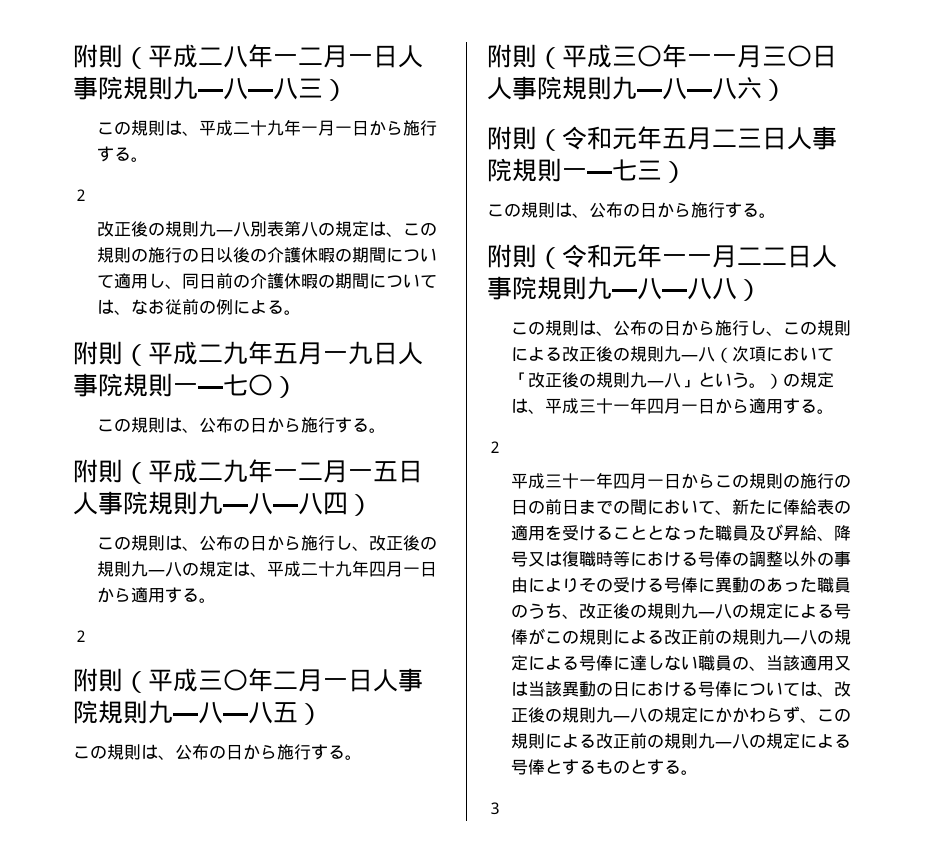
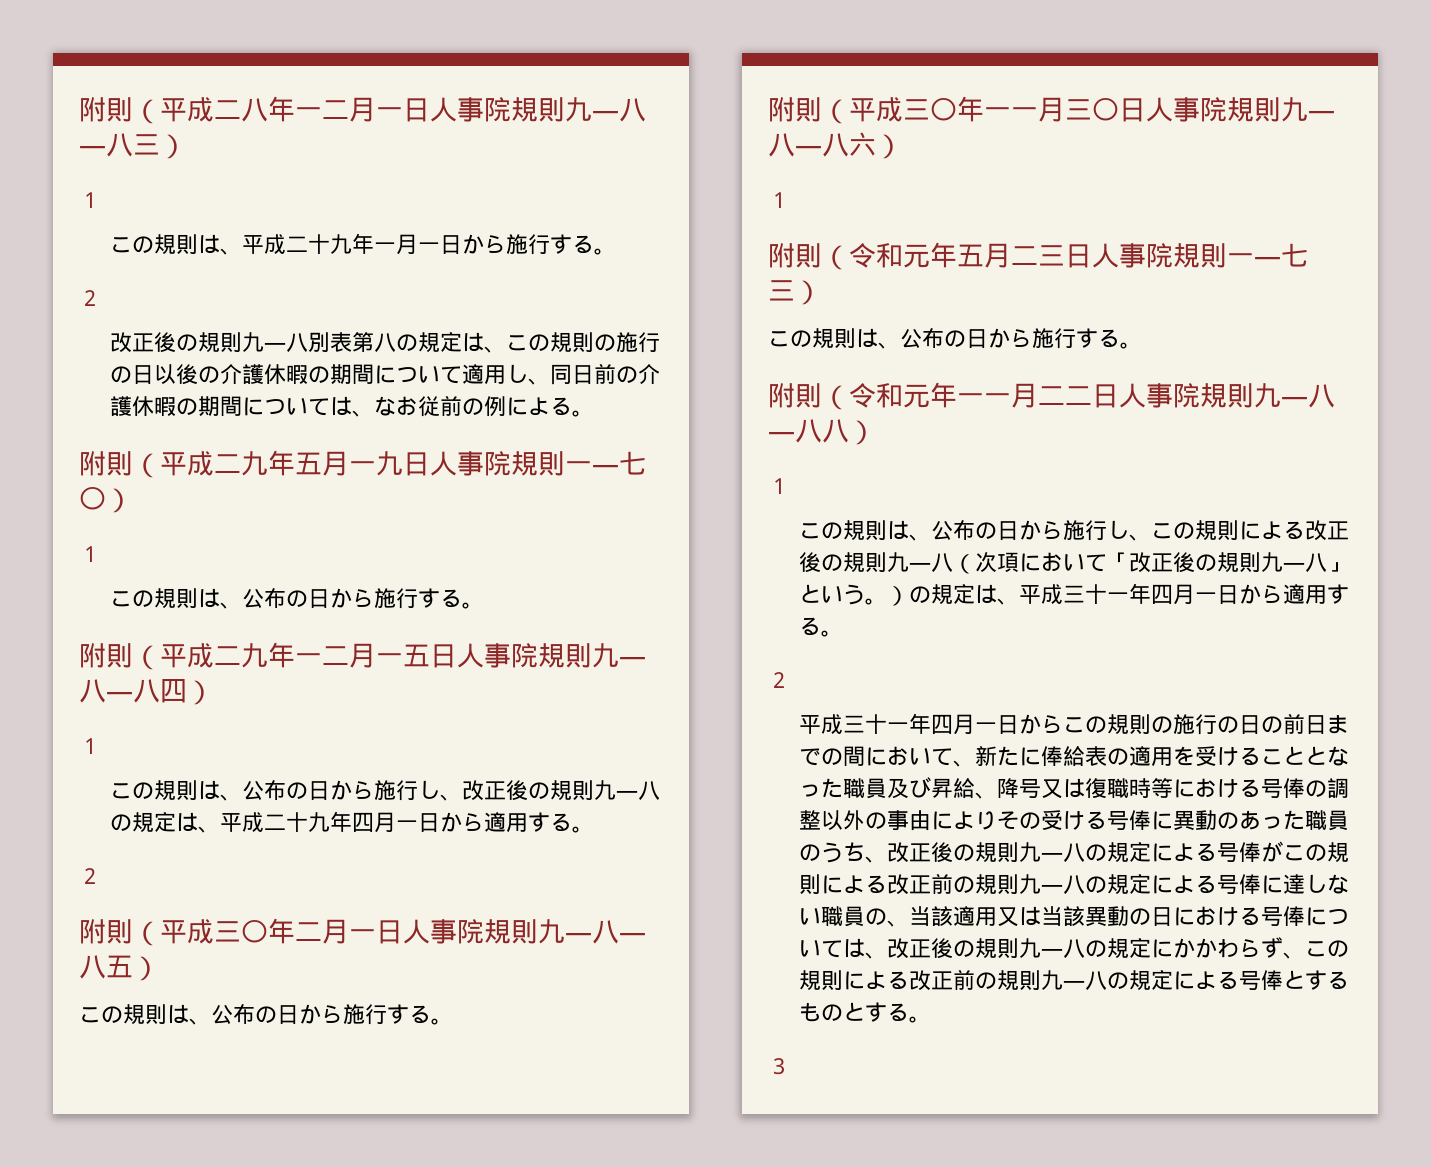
(348, 90) none -> [79,192,101,208] // １
(298, 387) none -> [79,546,101,562] // １
(373, 505) none -> [79,738,101,754] // １
(787, 90) none -> [768,192,790,208] // １
(762, 290) none -> [768,478,790,494] // １

